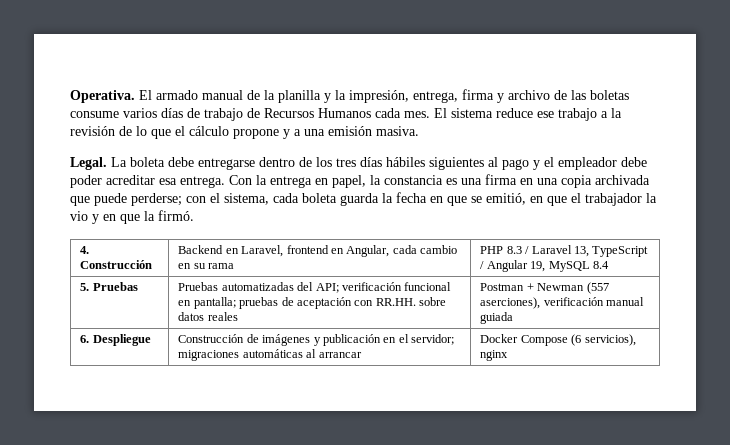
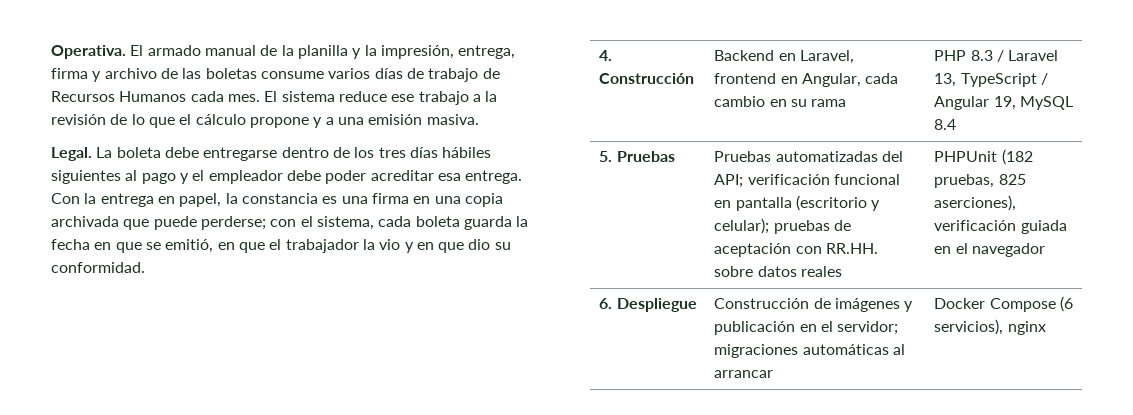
[144,210,194,221] la firmó. -> [468,239,511,250] [51,262,145,273] dio su conformidad.
[193,297,236,309] pantalla; -> [735,195,881,211] [714,218,770,234] pantalla (escritorio y celular);
[480,282,609,294] Postman + Newman (557 -> [934,149,1033,165] [934,174,1026,188] PHPUnit (182 pruebas, 825
[606,297,645,306] manual -> (1017, 225) none
(514, 318) none -> [934,243,1045,257] en el navegador

